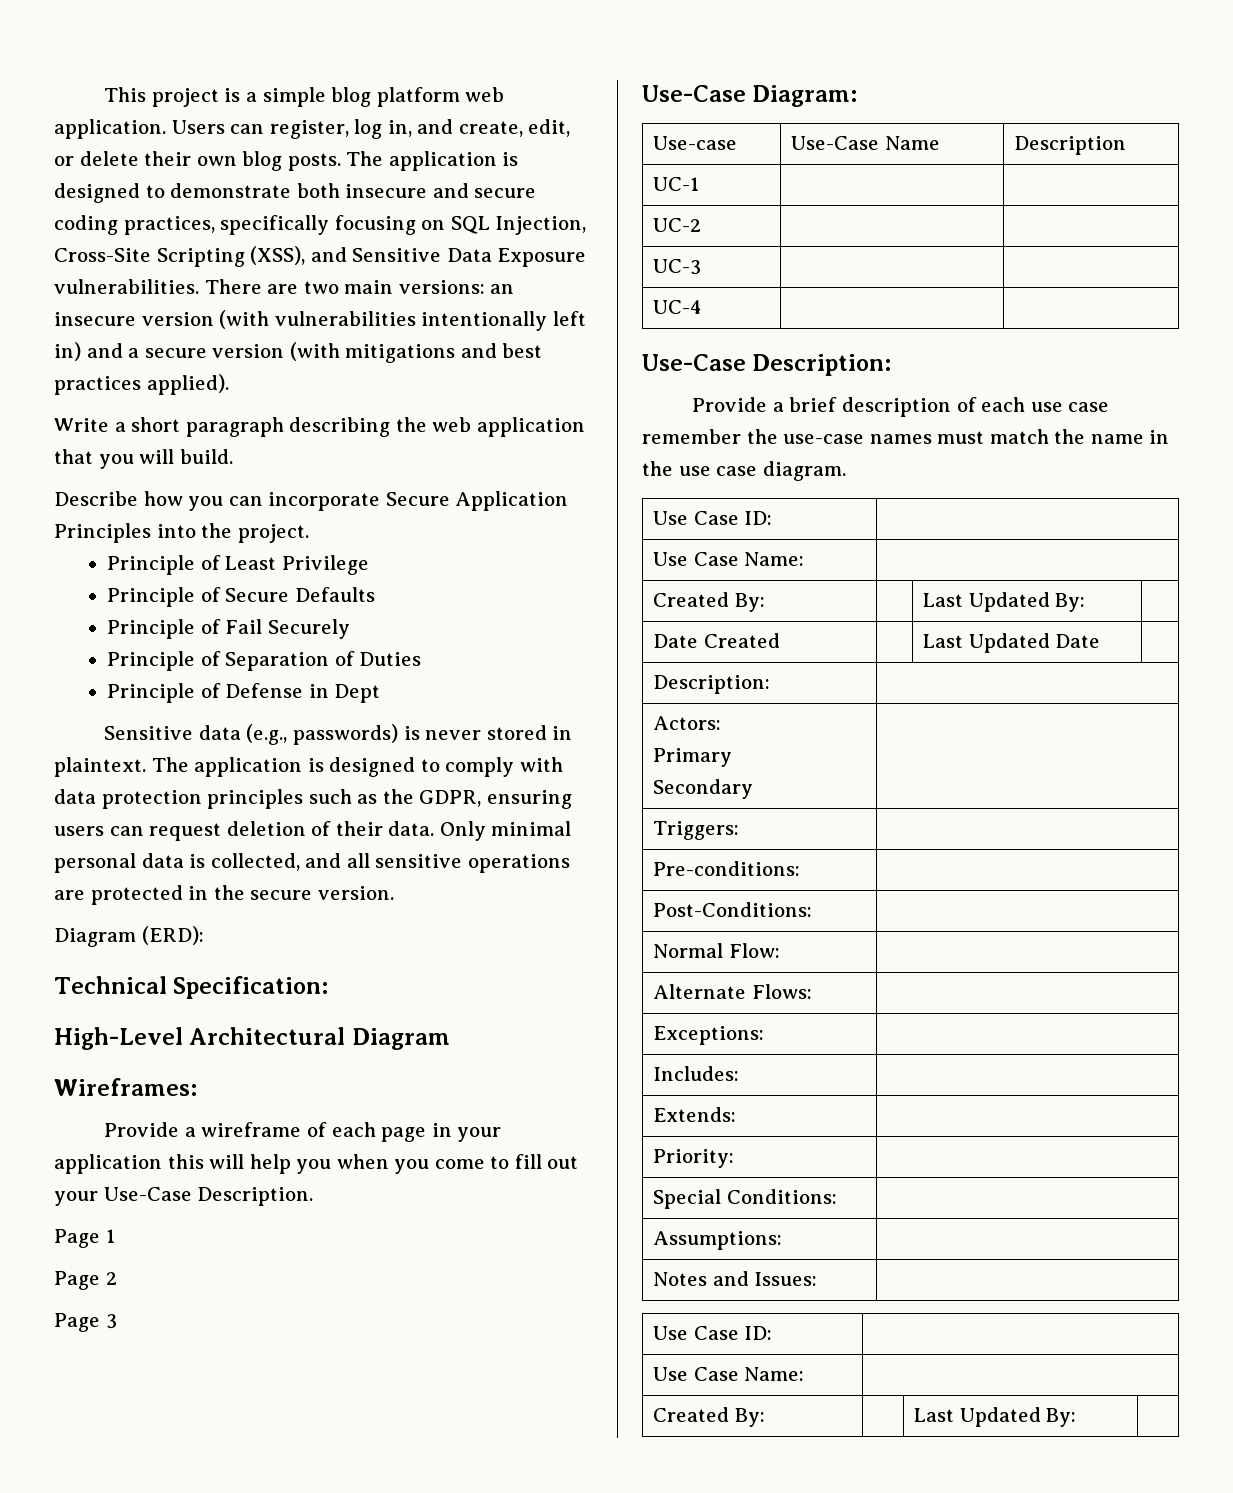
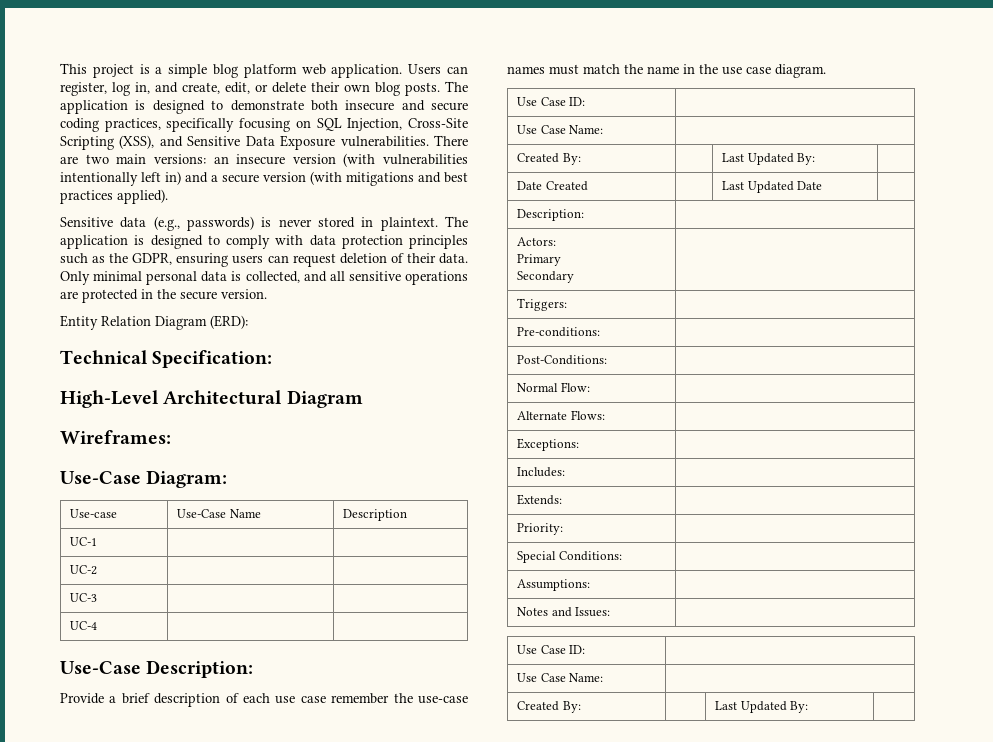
[54,417,585,437] [54,449,233,469] [54,491,569,511] [54,523,309,543] [106,555,369,575] [106,587,375,607] [106,619,350,639] [106,651,422,671] [106,683,381,703] // Write a short paragraph describing the web application that you will build. // Describe how you can incorporate Secure Application Principles into the project. // Principle of Least Privilege // Principle of Secure Defaults // Principle of Fail Securely // Principle of Separation of Duties // Principle of Defense in Dept -> (168, 196) none
(394, 893) none -> [60,315,151,330] Entity Relation
[104,1122,502,1142] [54,1154,579,1174] [54,1187,314,1206] [54,1229,115,1248] [54,1271,117,1290] [54,1313,117,1332] // Provide a wireframe of each page in your application this will help you when you come to fill out your Use-Case Description. // Page 1 // Page 2 // Page 3 -> (171, 437) none

